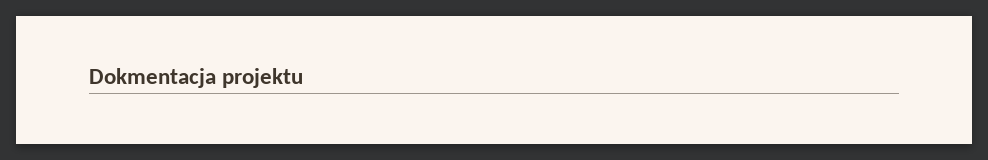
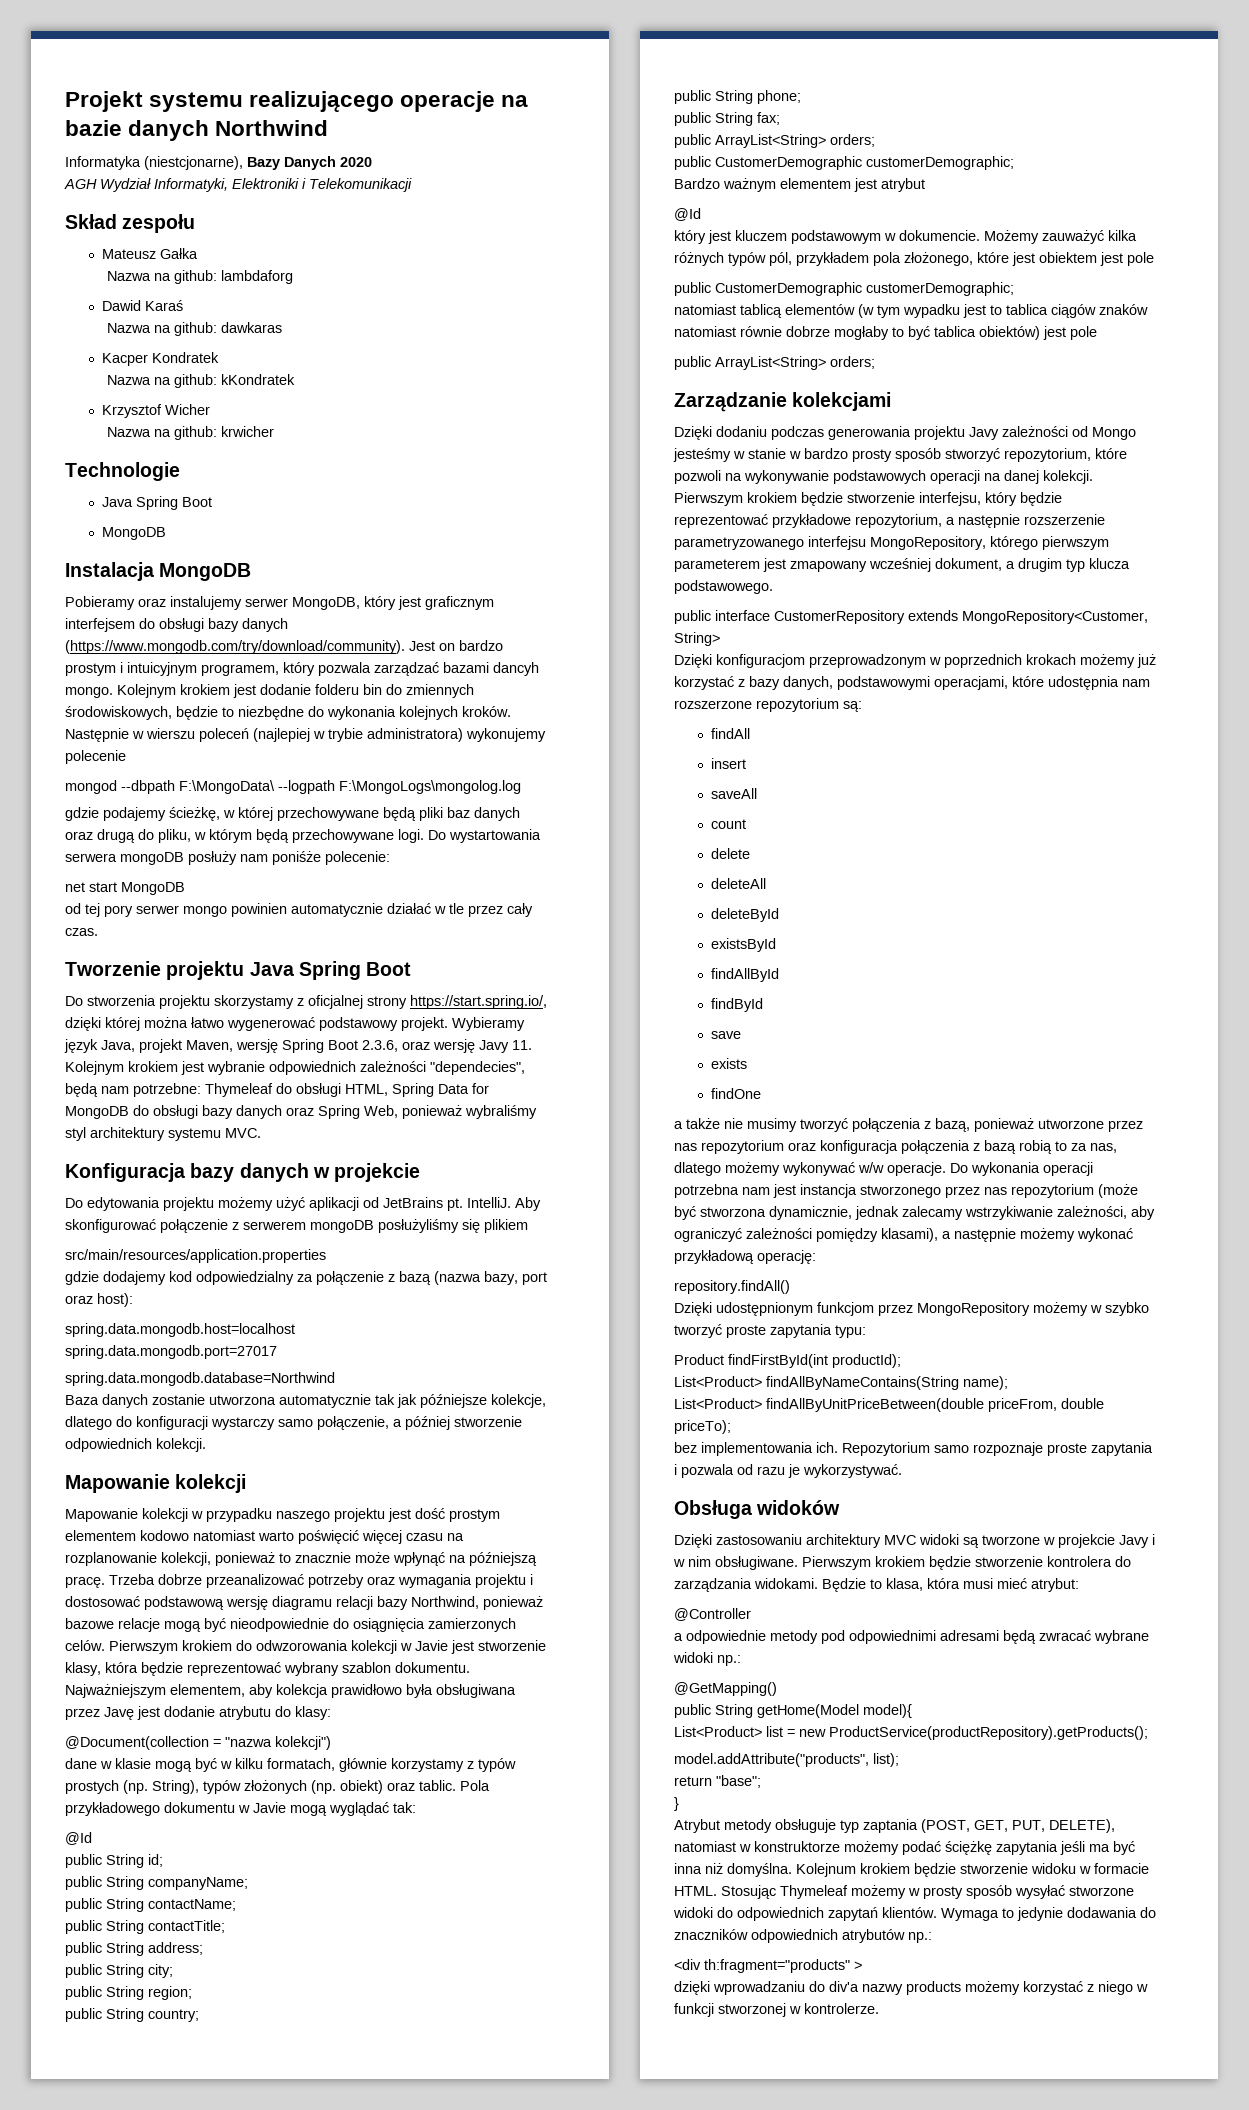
[89,68,304,88] Dokmentacja projektu -> [65,91,529,112] [65,120,329,141] [65,156,372,170] [64,178,412,192] [65,214,196,233] [101,248,198,259] [107,270,294,284] [101,300,183,311] [107,322,283,336] [101,352,219,366] [107,374,296,388] [101,404,210,418] [107,426,275,440] [65,462,180,481] [101,496,212,510] [101,527,166,540] [65,562,252,581] [65,596,494,610] [65,618,288,632] [65,640,503,654] [65,662,539,676] [65,684,474,698] [65,706,511,720] [65,728,546,742] [65,750,126,764] [65,780,521,794] [65,807,520,821] [65,829,541,843] [65,851,390,865] [65,882,185,895] [65,903,533,917] [65,928,98,936] [65,961,412,980] [65,995,547,1009] [65,1017,525,1031] [64,1039,532,1053] [65,1061,525,1075] [65,1083,489,1097] [65,1105,537,1119] [65,1127,261,1141] [65,1163,421,1182] [65,1197,541,1211] [65,1219,528,1233] [65,1249,326,1263] [65,1271,547,1285] [65,1293,133,1307] [65,1323,295,1337] [65,1345,277,1359] [65,1372,335,1386] [65,1394,546,1408] [65,1416,522,1430] [65,1438,206,1452] [65,1474,247,1493] [65,1508,500,1522] [65,1530,464,1544] [65,1552,537,1566] [65,1574,533,1588] [65,1596,543,1610] [65,1618,516,1632] [65,1640,546,1654] [65,1662,470,1676] [65,1684,516,1698] [65,1706,331,1720] [65,1736,331,1750] [65,1758,516,1772] [65,1780,490,1794] [65,1802,416,1816] [65,1832,92,1845] [65,1854,163,1868] [65,1876,248,1890] [65,1898,236,1912] [65,1920,225,1934] [65,1942,203,1956] [65,1964,173,1978] [65,1986,192,2000] [65,2008,199,2022] [674,90,801,104] [674,112,780,126] [674,134,875,148] [674,156,1014,170] [674,178,925,192] [674,208,701,221] [674,230,1137,244] [674,252,1154,266] [674,282,1014,296] [674,304,1148,318] [674,326,1097,340] [674,356,875,370] [674,392,892,412] [674,426,1136,440] [673,448,1127,462] [674,470,1093,484] [674,492,1062,506] [674,514,1105,528] [674,536,1109,550] [674,558,1130,572] [674,580,773,594] [674,610,1148,624] [674,632,720,646] [674,654,1156,668] [674,676,1150,690] [674,698,862,712] [710,728,750,739] [710,758,746,769] [710,788,757,799] [710,819,746,829] [710,848,750,859] [710,878,766,889] [710,908,779,922] [710,938,776,952] [710,968,779,982] [710,998,763,1012] [710,1031,741,1039] [710,1058,747,1069] [710,1088,761,1099] [674,1118,1143,1132] [674,1140,1117,1154] [674,1162,1093,1176] [674,1184,1138,1198] [674,1206,1155,1220] [674,1228,1133,1242] [674,1250,816,1264] [674,1280,790,1294] [674,1302,1149,1316] [674,1324,866,1338] [674,1354,901,1368] [674,1376,1008,1390] [674,1398,1104,1412] [674,1420,731,1434] [674,1442,1153,1456] [674,1464,902,1478] [674,1500,841,1519] [674,1534,1155,1548] [673,1556,1131,1570] [674,1578,1079,1592] [674,1608,751,1621] [674,1630,1149,1644] [673,1652,741,1666] [674,1682,777,1696] [674,1704,912,1718] [674,1726,1148,1740] [674,1753,899,1767] [674,1775,761,1788] [674,1797,679,1811] [674,1819,1115,1833] [674,1841,1135,1855] [674,1863,1149,1877] [674,1885,1134,1899] [673,1907,1156,1921] [674,1929,932,1943] [674,1959,862,1973] [674,1981,1148,1995] [674,2003,879,2017] Projekt systemu realizującego operacje na bazie danych Northwind // Informatyka (niestcjonarne), Bazy Danych 2020 // AGH Wydział Informatyki, Elektroniki i Telekomunikacji // Skład zespołu // Mateusz Gałka // Nazwa na github: lambdaforg // Dawid Karaś // Nazwa na github: dawkaras // Kacper Kondratek // Nazwa na github: kKondratek // Krzysztof Wicher // Nazwa na github: krwicher // Technologie // Java Spring Boot // MongoDB // Instalacja MongoDB // Pobieramy oraz instalujemy serwer MongoDB, który jest graficznym interfejsem do obsługi bazy danych (https://www.mongodb.com/try/download/community). Jest on bardzo prostym i intuicyjnym programem, który pozwala zarządzać bazami dancyh mongo. Kolejnym krokiem jest dodanie folderu bin do zmiennych środowiskowych, będzie to niezbędne do wykonania kolejnych kroków. Następnie w wierszu poleceń (najlepiej w trybie administratora) wykonujemy polecenie // mongod --dbpath F:\MongoData\ --logpath F:\MongoLogs\mongolog.log // gdzie podajemy ścieżkę, w której przechowywane będą pliki baz danych oraz drugą do pliku, w którym będą przechowywane logi. Do wystartowania serwera mongoDB posłuży nam poniśże polecenie: // net start MongoDB // od tej pory serwer mongo powinien automatycznie działać w tle przez cały czas. // Tworzenie projektu Java Spring Boot // Do stworzenia projektu skorzystamy z oficjalnej strony https://start.spring.io/, dzięki której można łatwo wygenerować podstawowy projekt. Wybieramy język Java, projekt Maven, wersję Spring Boot 2.3.6, oraz wersję Javy 11. Kolejnym krokiem jest wybranie odpowiednich zależności "dependecies", będą nam potrzebne: Thymeleaf do obsługi HTML, Spring Data for MongoDB do obsługi bazy danych oraz Spring Web, ponieważ wybraliśmy styl architektury systemu MVC. // Konfiguracja bazy danych w projekcie // Do edytowania projektu możemy użyć aplikacji od JetBrains pt. IntelliJ. Aby skonfigurować połączenie z serwerem mongoDB posłużyliśmy się plikiem // src/main/resources/application.properties // gdzie dodajemy kod odpowiedzialny za połączenie z bazą (nazwa bazy, port oraz host): // spring.data.mongodb.host=localhost // spring.data.mongodb.port=27017 // spring.data.mongodb.database=Northwind // Baza danych zostanie utworzona automatycznie tak jak późniejsze kolekcje, dlatego do konfiguracji wystarczy samo połączenie, a później stworzenie odpowiednich kolekcji. // Mapowanie kolekcji // Mapowanie kolekcji w przypadku naszego projektu jest dość prostym elementem kodowo natomiast warto poświęcić więcej czasu na rozplanowanie kolekcji, ponieważ to znacznie może wpłynąć na późniejszą pracę. Trzeba dobrze przeanalizować potrzeby oraz wymagania projektu i dostosować podstawową wersję diagramu relacji bazy Northwind, ponieważ bazowe relacje mogą być nieodpowiednie do osiągnięcia zamierzonych celów. Pierwszym krokiem do odwzorowania kolekcji w Javie jest stworzenie klasy, która będzie reprezentować wybrany szablon dokumentu. Najważniejszym elementem, aby kolekcja prawidłowo była obsługiwana przez Javę jest dodanie atrybutu do klasy: // @Document(collection = "nazwa kolekcji") // dane w klasie mogą być w kilku formatach, głównie korzystamy z typów prostych (np. String), typów złożonych (np. obiekt) oraz tablic. Pola przykładowego dokumentu w Javie mogą wyglądać tak: // @Id // public String id; // public String companyName; // public String contactName; // public String contactTitle; // public String address; // public String city; // public String region; // public String country; // public String phone; // public String fax; // public ArrayList<String> orders; // public CustomerDemographic customerDemographic; // Bardzo ważnym elementem jest atrybut // @Id // który jest kluczem podstawowym w dokumencie. Możemy zauważyć kilka różnych typów pól, przykładem pola złożonego, które jest obiektem jest pole // public CustomerDemographic customerDemographic; // natomiast tablicą elementów (w tym wypadku jest to tablica ciągów znaków natomiast równie dobrze mogłaby to być tablica obiektów) jest pole // public ArrayList<String> orders; // Zarządzanie kolekcjami // Dzięki dodaniu podczas generowania projektu Javy zależności od Mongo jesteśmy w stanie w bardzo prosty sposób stworzyć repozytorium, które pozwoli na wykonywanie podstawowych operacji na danej kolekcji. Pierwszym krokiem będzie stworzenie interfejsu, który będzie reprezentować przykładowe repozytorium, a następnie rozszerzenie parametryzowanego interfejsu MongoRepository, którego pierwszym parameterem jest zmapowany wcześniej dokument, a drugim typ klucza podstawowego. // public interface CustomerRepository extends MongoRepository<Customer, String> // Dzięki konfiguracjom przeprowadzonym w poprzednich krokach możemy już korzystać z bazy danych, podstawowymi operacjami, które udostępnia nam rozszerzone repozytorium są: // findAll // insert // saveAll // count // delete // deleteAll // deleteById // existsById // findAllById // findById // save // exists // findOne // a także nie musimy tworzyć połączenia z bazą, ponieważ utworzone przez nas repozytorium oraz konfiguracja połączenia z bazą robią to za nas, dlatego możemy wykonywać w/w operacje. Do wykonania operacji potrzebna nam jest instancja stworzonego przez nas repozytorium (może być stworzona dynamicznie, jednak zalecamy wstrzykiwanie zależności, aby ograniczyć zależności pomiędzy klasami), a następnie możemy wykonać przykładową operację: // repository.findAll() // Dzięki udostępnionym funkcjom przez MongoRepository możemy w szybko tworzyć proste zapytania typu: // Product findFirstById(int productId); // List<Product> findAllByNameContains(String name); // List<Product> findAllByUnitPriceBetween(double priceFrom, double priceTo); // bez implementowania ich. Repozytorium samo rozpoznaje proste zapytania i pozwala od razu je wykorzystywać. // Obsługa widoków // Dzięki zastosowaniu architektury MVC widoki są tworzone w projekcie Javy i w nim obsługiwane. Pierwszym krokiem będzie stworzenie kontrolera do zarządzania widokami. Będzie to klasa, która musi mieć atrybut: // @Controller // a odpowiednie metody pod odpowiednimi adresami będą zwracać wybrane widoki np.: // @GetMapping() // public String getHome(Model model){ // List<Product> list = new ProductService(productRepository).getProducts(); // model.addAttribute("products", list); // return "base"; // } // Atrybut metody obsługuje typ zaptania (POST, GET, PUT, DELETE), natomiast w konstruktorze możemy podać ściężkę zapytania jeśli ma być inna niż domyślna. Kolejnum krokiem będzie stworzenie widoku w formacie HTML. Stosując Thymeleaf możemy w prosty sposób wysyłać stworzone widoki do odpowiednich zapytań klientów. Wymaga to jedynie dodawania do znaczników odpowiednich atrybutów np.: // <div th:fragment="products" > // dzięki wprowadzaniu do div'a nazwy products możemy korzystać z niego w funkcji stworzonej w kontrolerze.

